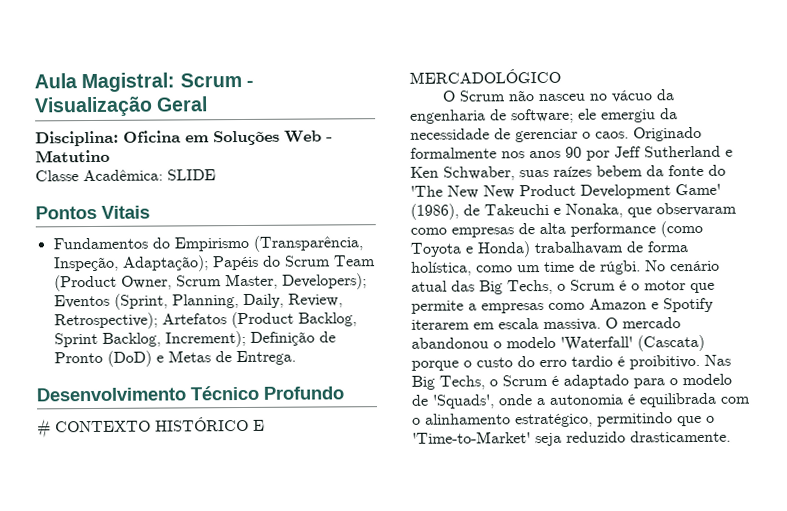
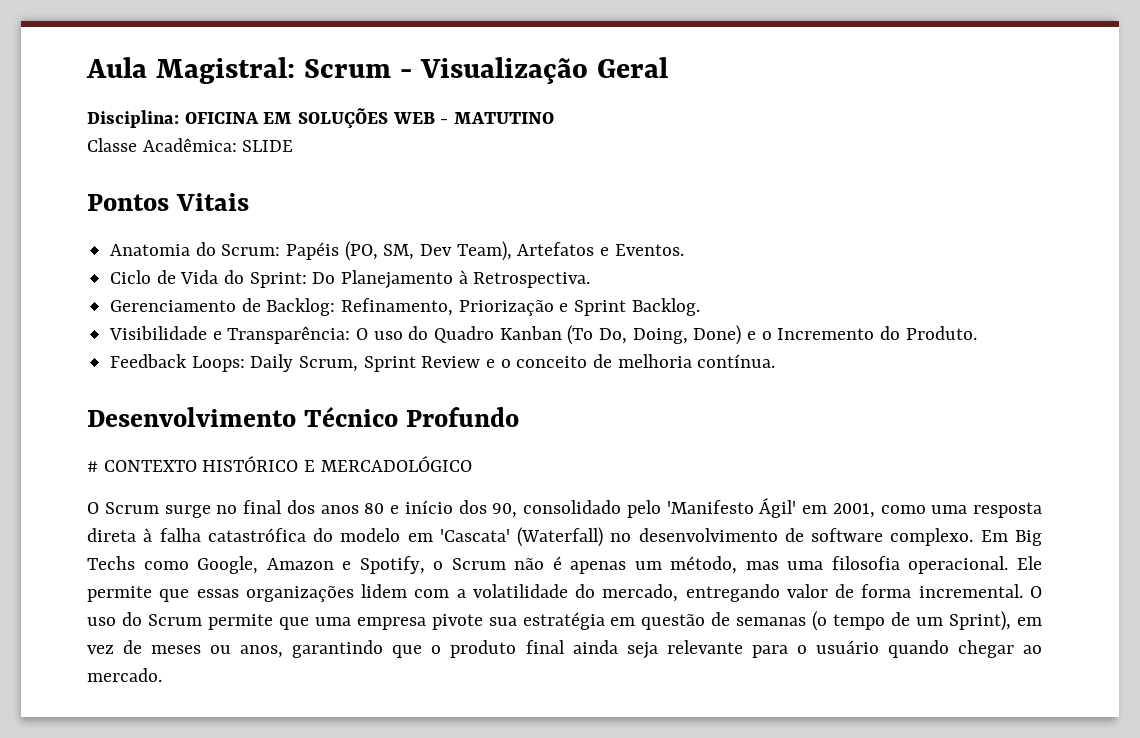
[123,130,333,146] [35,149,110,163] Oficina em Soluções Web - Matutino -> [184,108,555,128] OFICINA EM SOLUÇÕES WEB - MATUTINO
[52,235,363,252] [53,255,376,272] [53,273,367,292] [53,293,343,310] [53,311,357,330] [53,330,336,348] [53,350,296,367] Fundamentos do Empirismo (Transparência, Inspeção, Adaptação); Papéis do Scrum Team (Product Owner, Scrum Master, Developers); Eventos (Sprint, Planning, Daily, Review, Retrospective); Artefatos (Product Backlog, Sprint Backlog, Increment); Definição de Pronto (DoD) e Metas de Entrega. -> [110,241,684,261] [110,270,591,289] [110,298,700,316] [109,325,977,345] [110,354,776,372] Anatomia do Scrum: Papéis (PO, SM, Dev Team), Artefatos e Eventos. // Ciclo de Vida do Sprint: Do Planejamento à Retrospectiva. // Gerenciamento de Backlog: Refinamento, Priorização e Sprint Backlog. // Visibilidade e Transparência: O uso do Quadro Kanban (To Do, Doing, Done) e o Incremento do Produto. // Feedback Loops: Daily Scrum, Sprint Review e o conceito de melhoria contínua.
[508,89,675,103] [410,108,678,124] [410,126,702,143] [410,145,733,161] [410,164,726,181] [410,183,721,199] [410,202,737,220] [410,220,703,238] [410,241,688,258] [411,260,720,276] [411,279,715,295] [411,297,714,314] [411,317,681,332] [411,334,705,352] [411,354,731,371] [411,373,732,390] [411,392,750,409] [412,412,715,428] [412,430,731,447] não nasceu no vácuo da engenharia de software; ele emergiu da necessidade de gerenciar o caos. Originado formalmente nos anos 90 por Jeff Sutherland e Ken Schwaber, suas raízes bebem da fonte do 'The New New Product Development Game' (1986), de Takeuchi e Nonaka, que observaram como empresas de alta performance (como Toyota e Honda) trabalhavam de forma holística, como um time de rúgbi. No cenário atual das Big Techs, o Scrum é o motor que permite a empresas como Amazon e Spotify iterarem em escala massiva. O mercado abandonou o modelo 'Waterfall' (Cascata) porque o custo do erro tardio é proibitivo. Nas Big Techs, o Scrum é adaptado para o modelo de 'Squads', onde a autonomia é equilibrada com o alinhamento estratégico, permitindo que o 'Time-to-Market' seja reduzido drasticamente. -> [164,498,1042,518] [87,527,1042,547] [87,556,1042,574] [87,584,1042,602] [87,611,1042,631] [87,640,1042,659] [87,668,162,682] surge no final dos anos 80 e início dos 90, consolidado pelo 'Manifesto Ágil' em 2001, como uma resposta direta à falha catastrófica do modelo em 'Cascata' (Waterfall) no desenvolvimento de software complexo. Em Big Techs como Google, Amazon e Spotify, o Scrum não é apenas um método, mas uma filosofia operacional. Ele permite que essas organizações lidem com a volatilidade do mercado, entregando valor de forma incremental. O uso do Scrum permite que uma empresa pivote sua estratégia em questão de semanas (o tempo de um Sprint), em vez de meses ou anos, garantindo que o produto final ainda seja relevante para o usuário quando chegar ao mercado.

